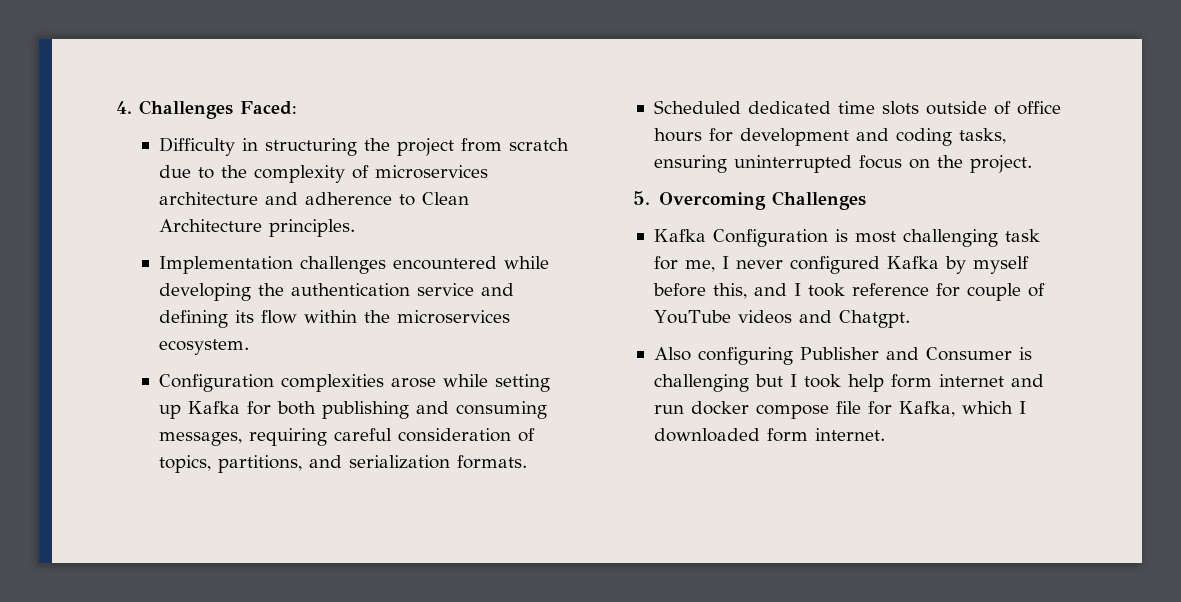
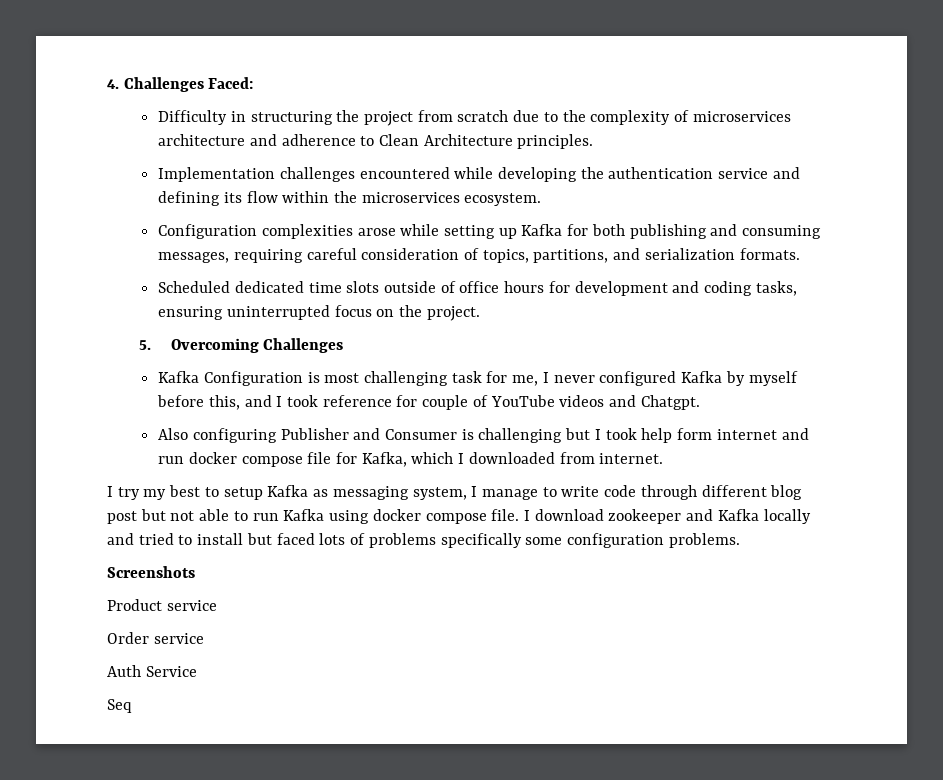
[766,428,808,442] form -> [559,452,595,464] from
(885, 434) none -> [107,485,803,500] [107,509,811,524] [107,533,740,548] [107,566,195,578] [107,599,217,611] [107,632,204,644] [107,665,197,677] [107,699,132,713] // I try my best to setup Kafka as messaging system, I manage to write code through different blog post but not able to run Kafka using docker compose file. I download zookeeper and Kafka locally and tried to install but faced lots of problems specifically some configuration problems. // Screenshots // Product service // Order service // Auth Service // Seq

